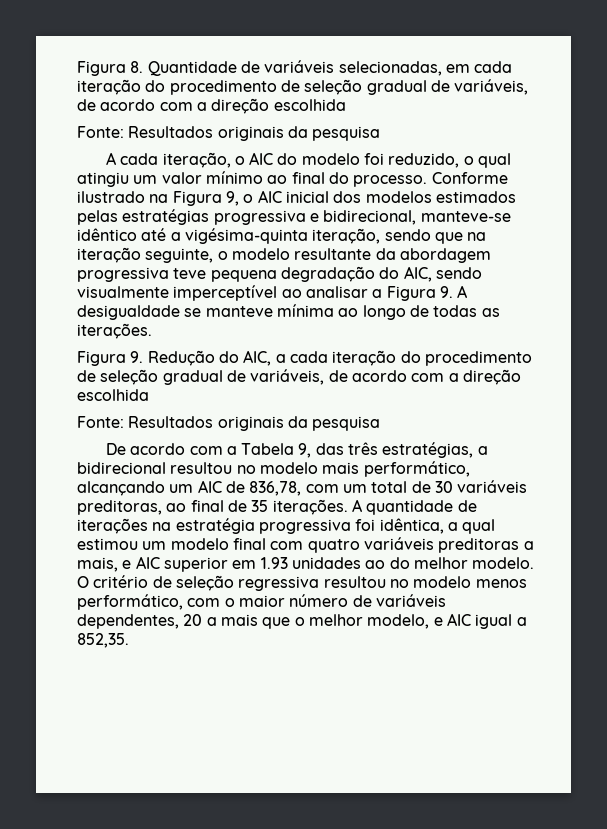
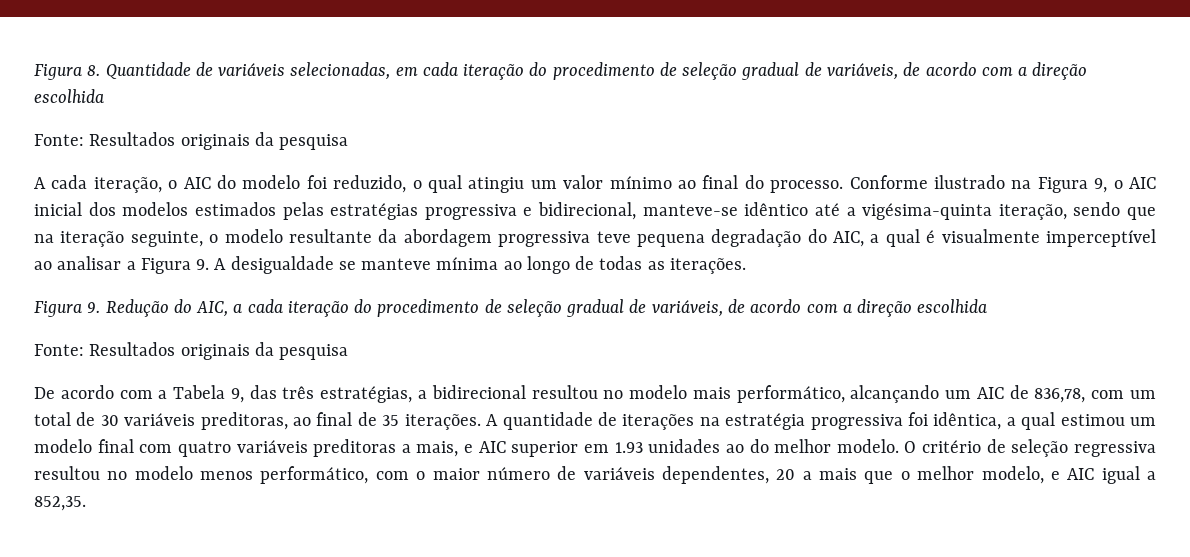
[435,267,482,279] sendo -> [870,229,936,247] a qual é

